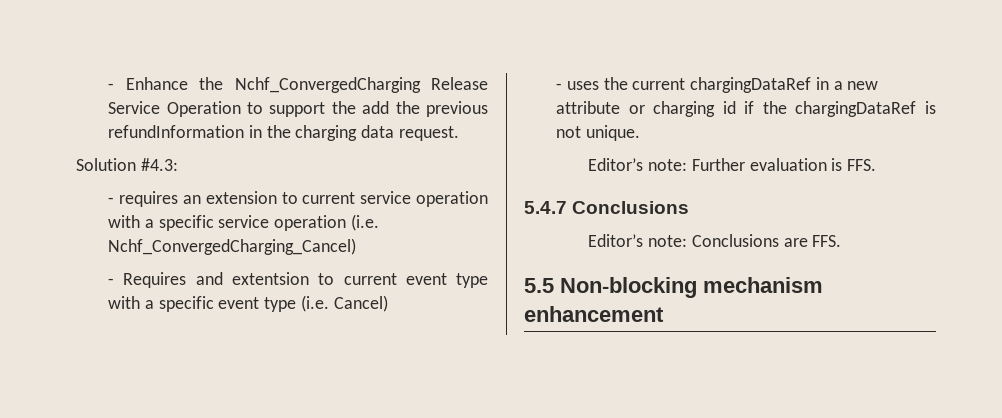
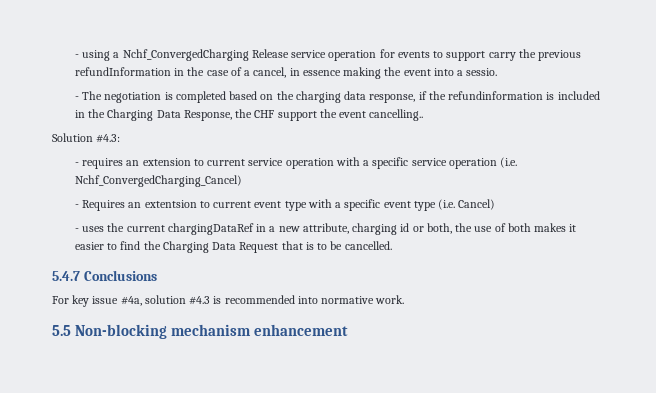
[108,77,488,93] [108,101,390,117] - Enhance the Nchf_ConvergedCharging Release Service Operation to support the add -> [74,49,516,61] - using a Nchf_ConvergedCharging Release service operation for events to support carry
[295,125,459,141] charging data request. -> [206,67,498,79] [74,91,600,103] [74,109,424,121] case of a cancel, in essence making the event into a sessio. // - The negotiation is completed based on the charging data response, if the refundinformation is included in the Charging Data Response, the CHF support the event cancelling..
[195,272,223,285] and -> [128,202,142,208] an
[556,101,936,117] [556,125,640,141] [588,158,877,171] [524,201,690,214] [588,234,842,247] attribute or charging id if the chargingDataRef is not unique. // Editor’s note: Further evaluation is FFS. // 5.4.7 Conclusions // Editor’s note: Conclusions are FFS. -> [302,223,577,235] [74,241,392,253] [52,270,157,281] [52,295,405,307] attribute, charging id or both, the use of both makes it easier to find the Charging Data Request that is to be cancelled. // 5.4.7 Conclusions // For key issue #4a, solution #4.3 is recommended into normative work.

